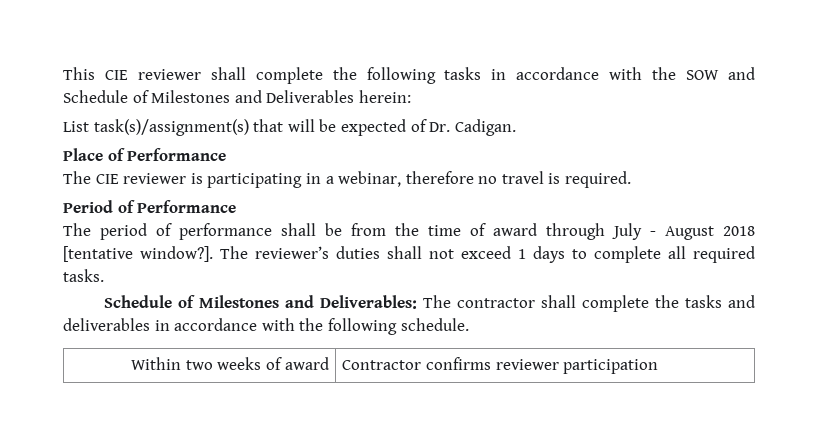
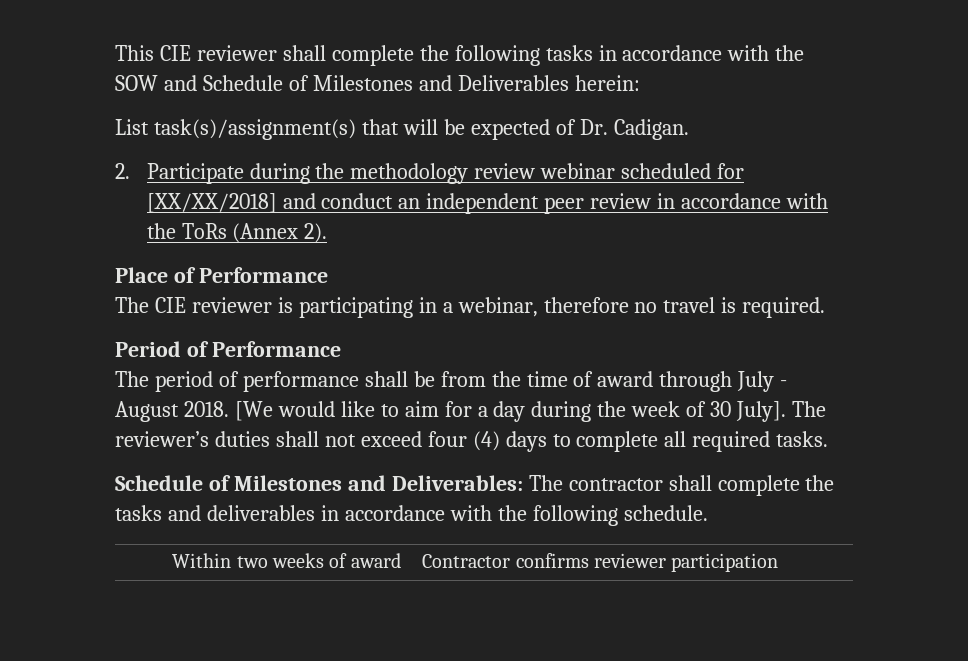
(516, 127) none -> [115,163,745,184] [146,193,829,214] [146,223,328,243] // 2. Participate during the methodology review webinar scheduled for [XX/XX/2018] and conduct an independent peer review in accordance with the ToRs (Annex 2).
[723,226,755,236] [63,246,213,262] 2018 [tentative window?]. -> [183,401,787,422] 2018. [We would like to aim for a day during the week of 30 July].
[518,249,526,259] 1 -> [427,431,500,451] four (4)

